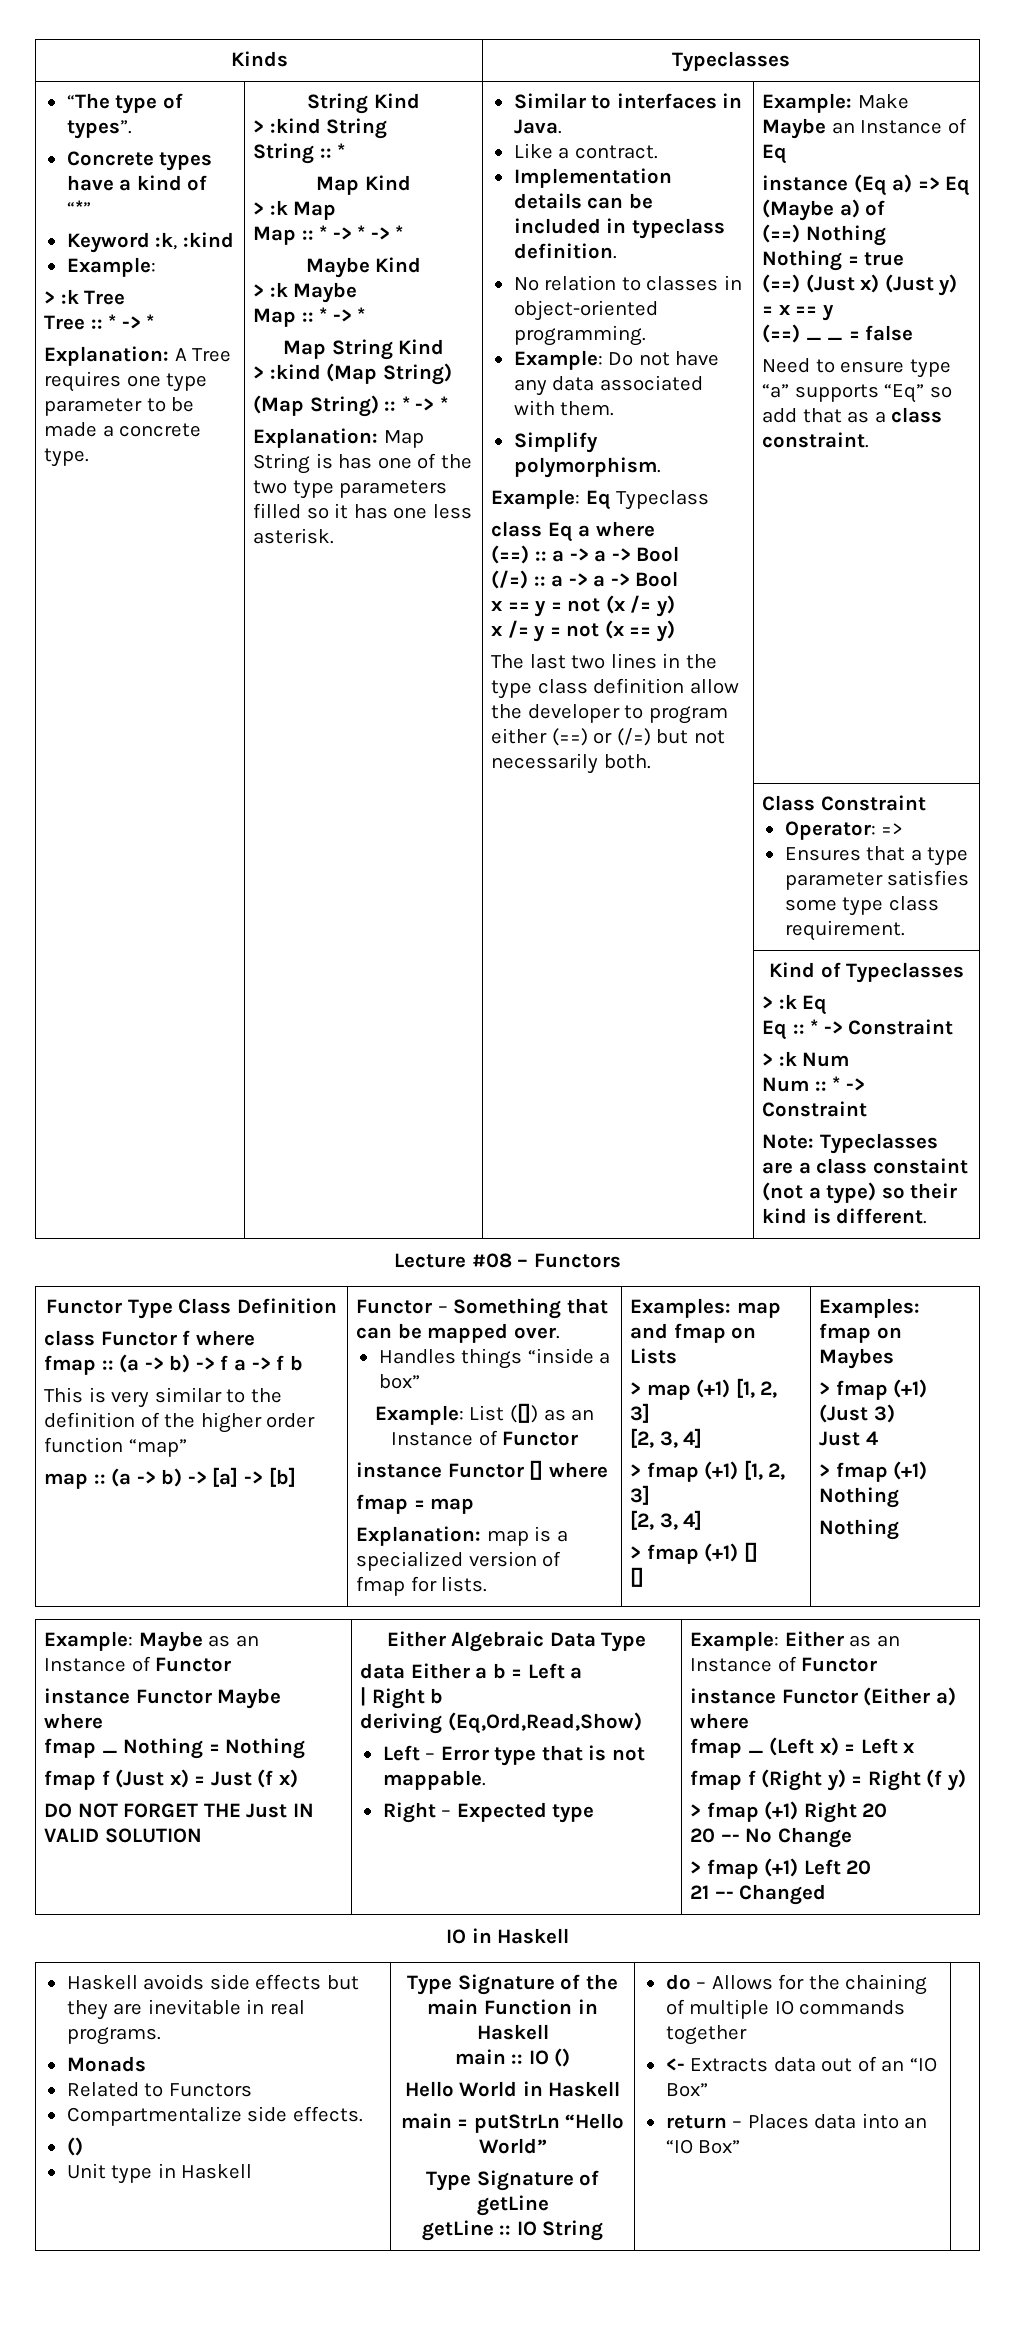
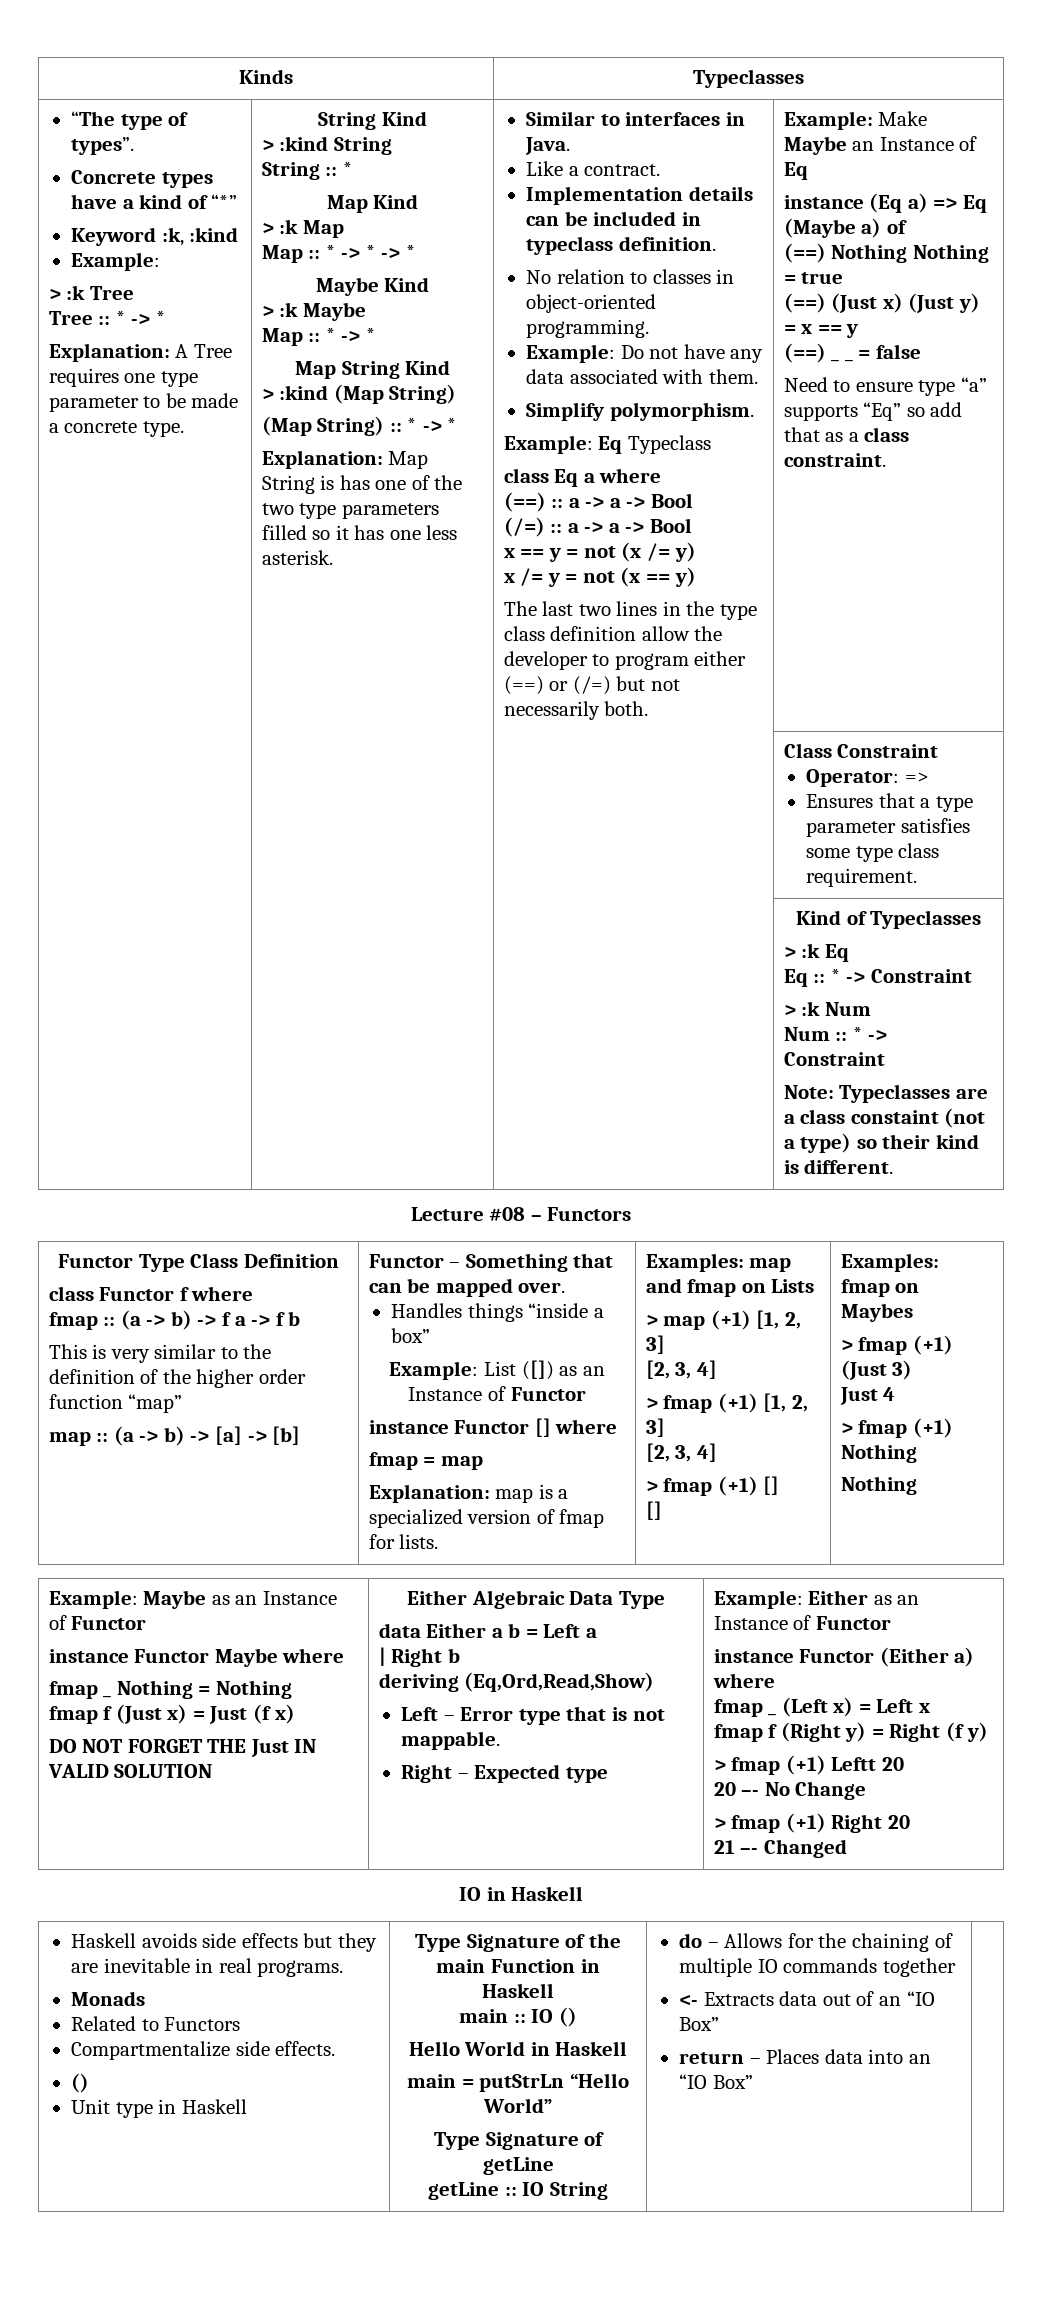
[803,1802,857,1823] Right -> [831,1757,877,1771] Leftt
[803,1859,841,1875] Left -> [831,1814,883,1833] Right

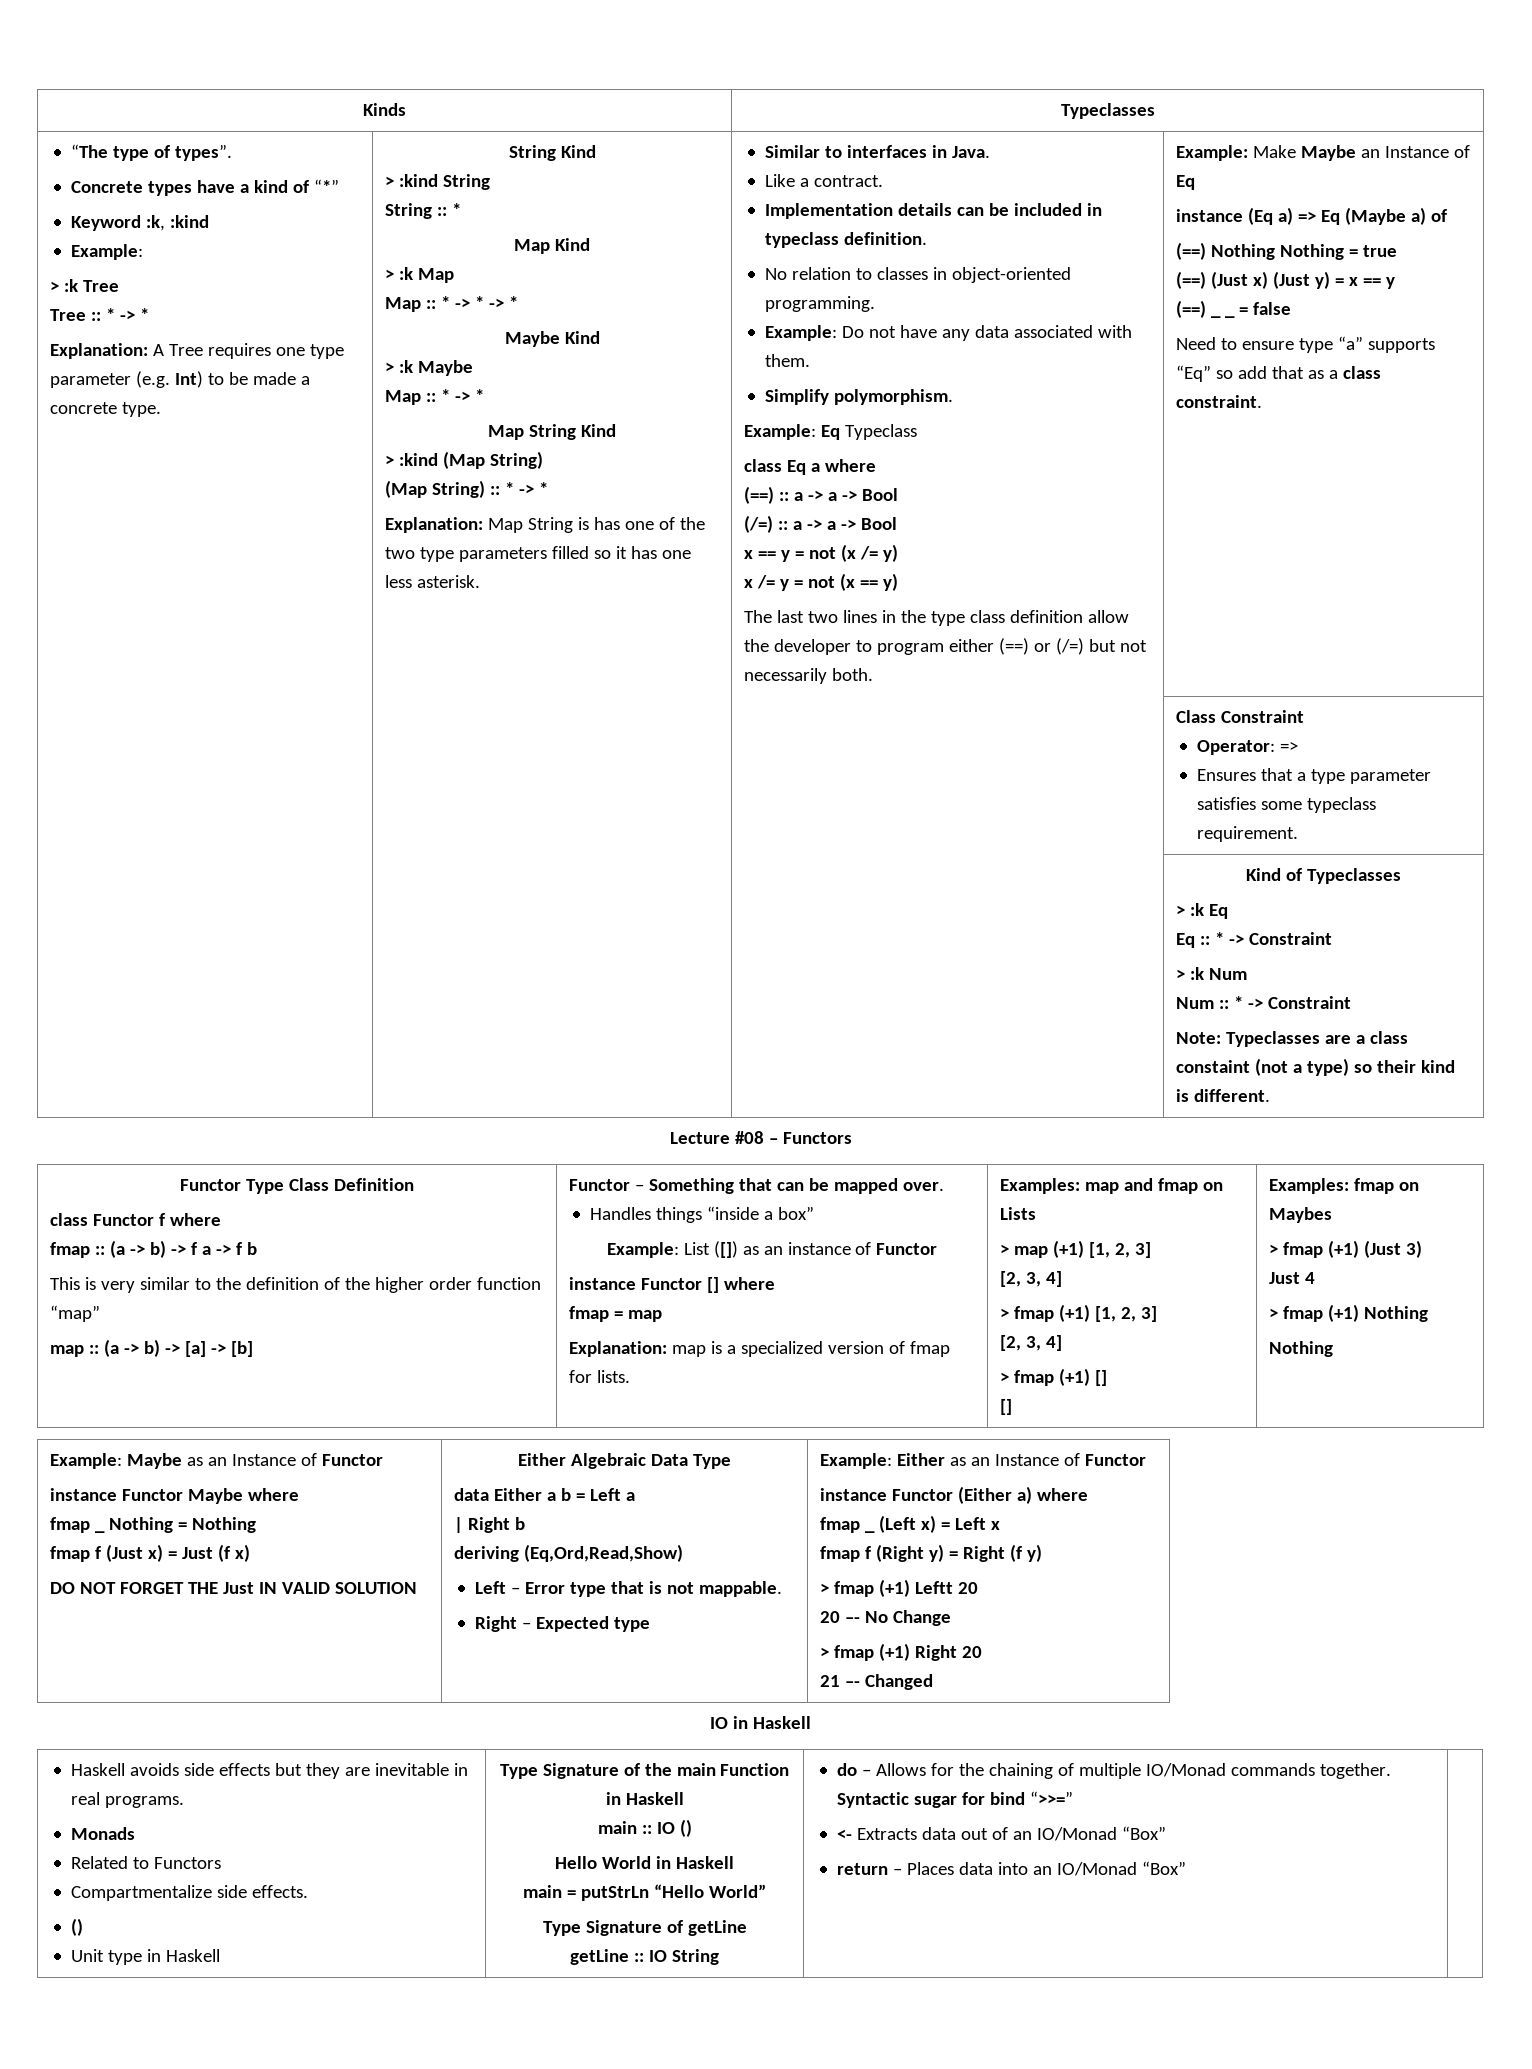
(139, 404) none -> [136,371,204,388] (e.g. Int)
[855,843,940,862] type class -> [1306,797,1376,813] typeclass
[408,1387,483,1401] Instance -> [787,1242,851,1255] instance
[757,1958,956,1977] IO commands together -> [1145,1763,1391,1779] [836,1791,1073,1808] IO/Monad commands together. Syntactic sugar for bind “>>=”
[906,1991,935,2006] [679,2017,720,2031] “IO Box” -> [1036,1826,1166,1841] IO/Monad “Box”
[679,2074,753,2089] “IO Box” -> [1056,1861,1186,1876] IO/Monad “Box”

